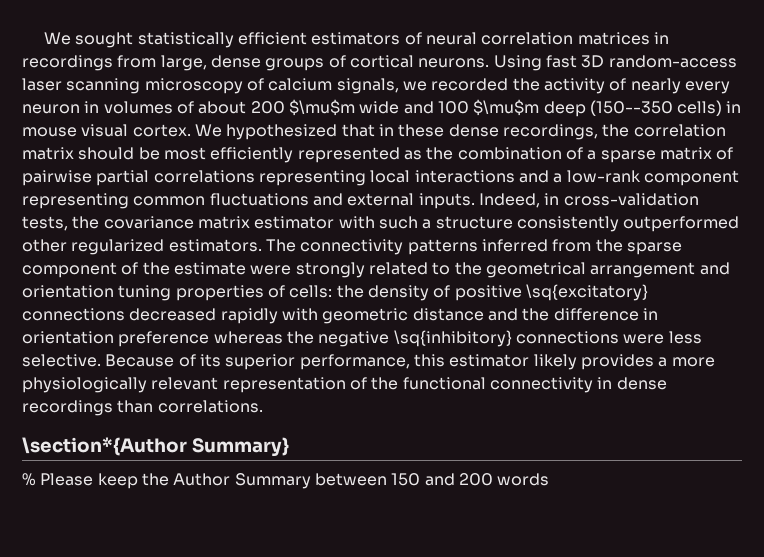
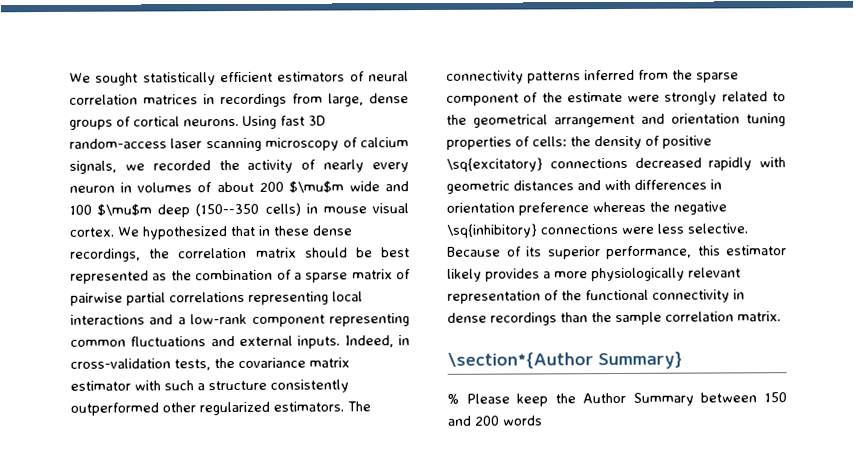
[163,147,294,163] most efficiently -> [381,247,410,258] best
[412,308,639,321] distance and the difference -> [513,179,707,191] distances and with differences
[157,400,263,413] correlations. -> [591,311,781,326] the sample correlation matrix.

